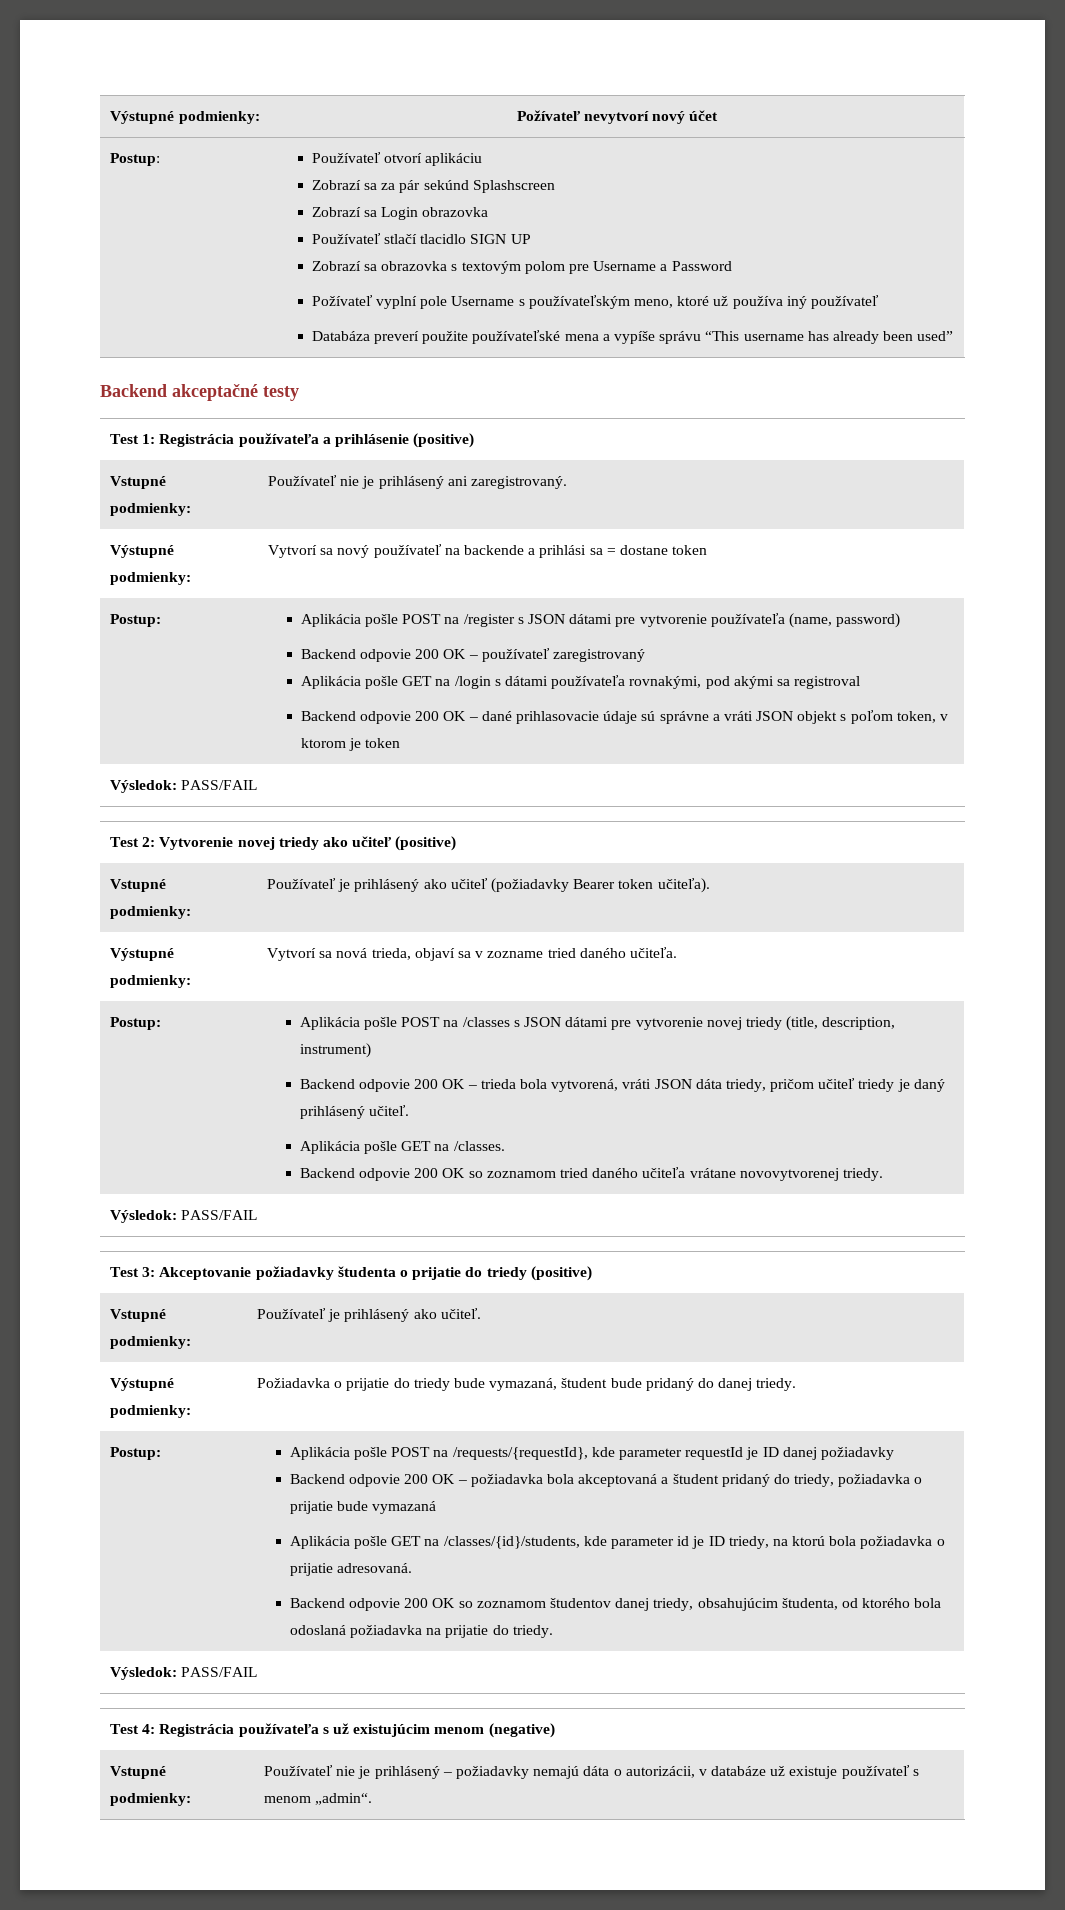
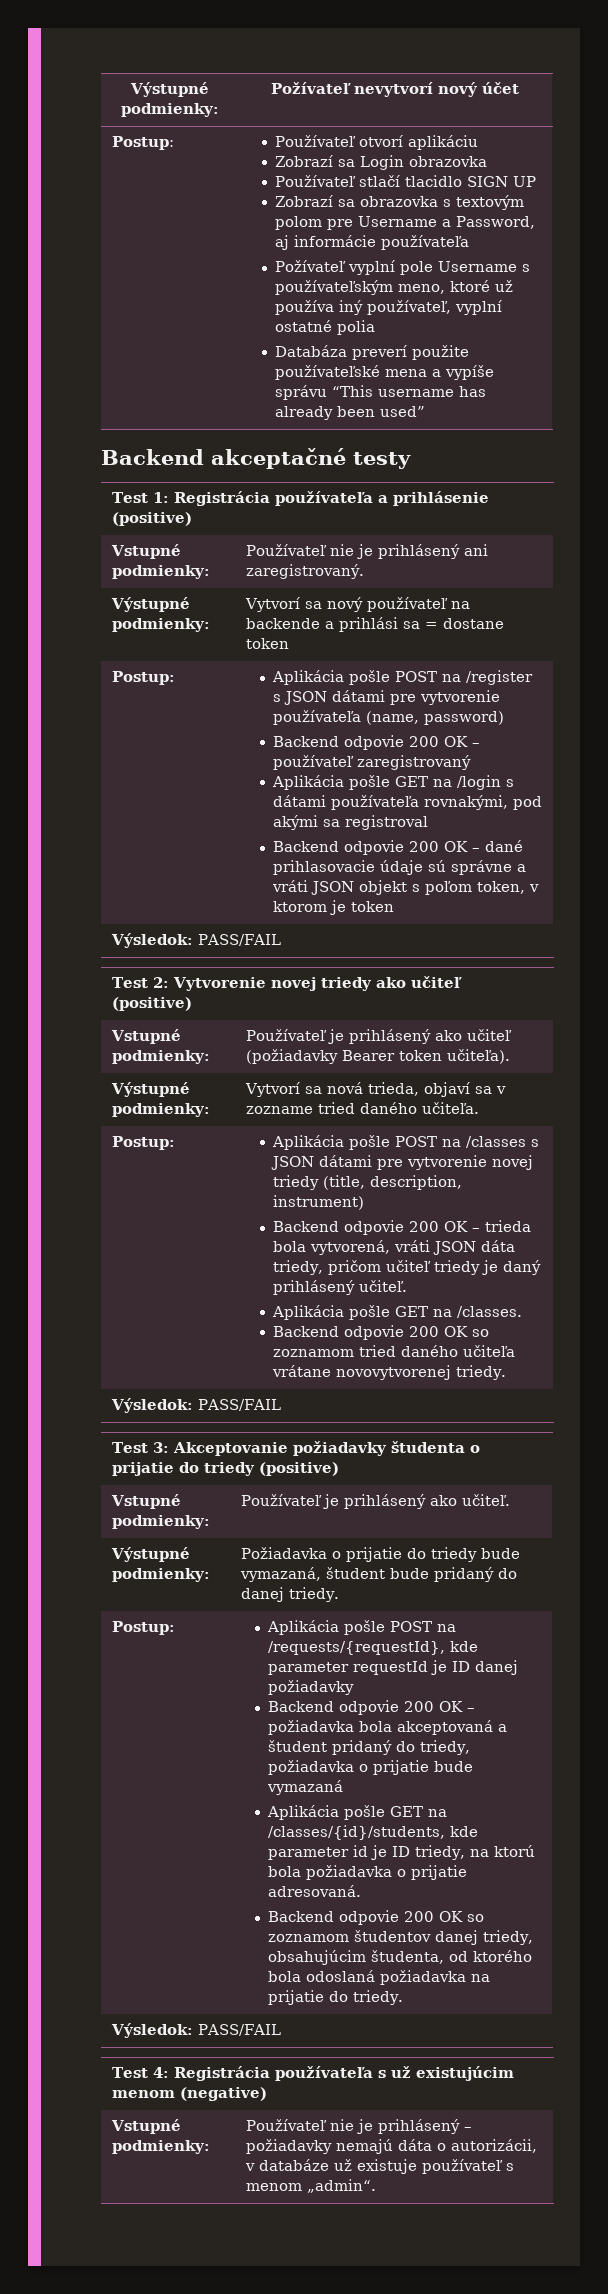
[311,180,555,193] // Zobrazí sa za pár sekúnd Splashscreen -> (479, 142) none
[671,261,732,271] Password -> [456,216,536,229] [275,235,470,250] Password, aj informácie používateľa
[810,295,879,309] používateľ -> [367,300,503,315] [275,320,376,335] používateľ, vyplní ostatné polia

